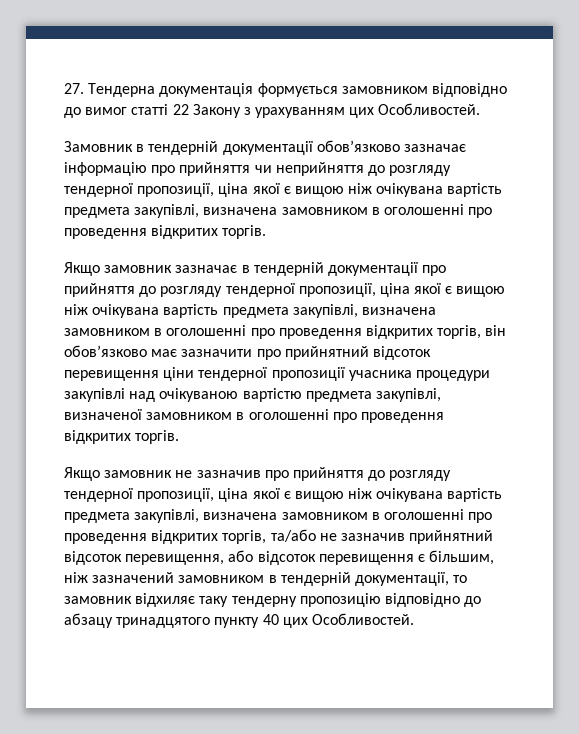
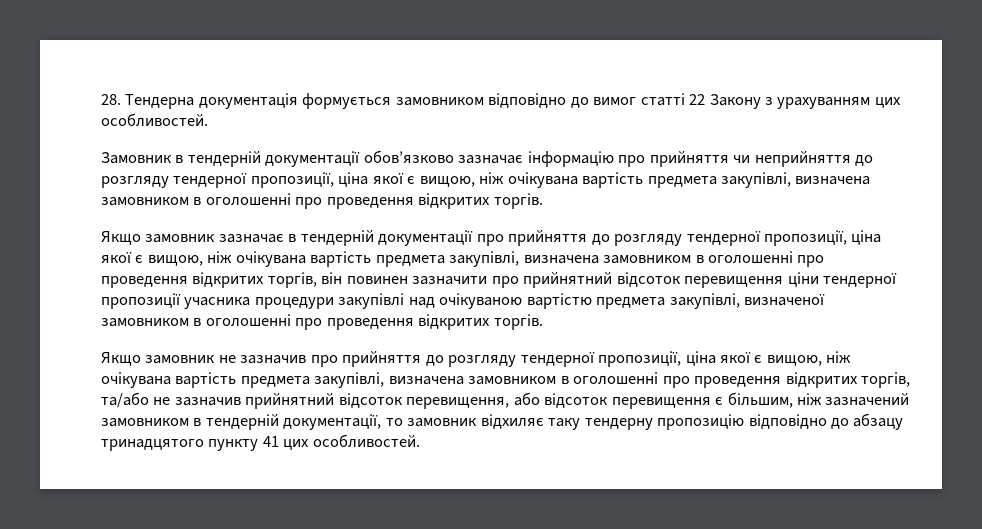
[64,83,84,94] 27. -> [101,94,121,105] 28.
[378,103,481,115] Особливостей. -> [101,113,208,127] особливостей.
[294,186,344,197] вищою -> [419,176,475,187] вищою,
[456,286,506,297] вищою -> [147,255,203,266] вищою,
[64,345,178,357] обов’язково має -> [346,276,408,284] повинен
[294,491,344,502] вищою -> [766,355,822,366] вищою,
[262,613,414,628] 40 цих Особливостей. -> [262,434,420,450] 41 цих особливостей.

